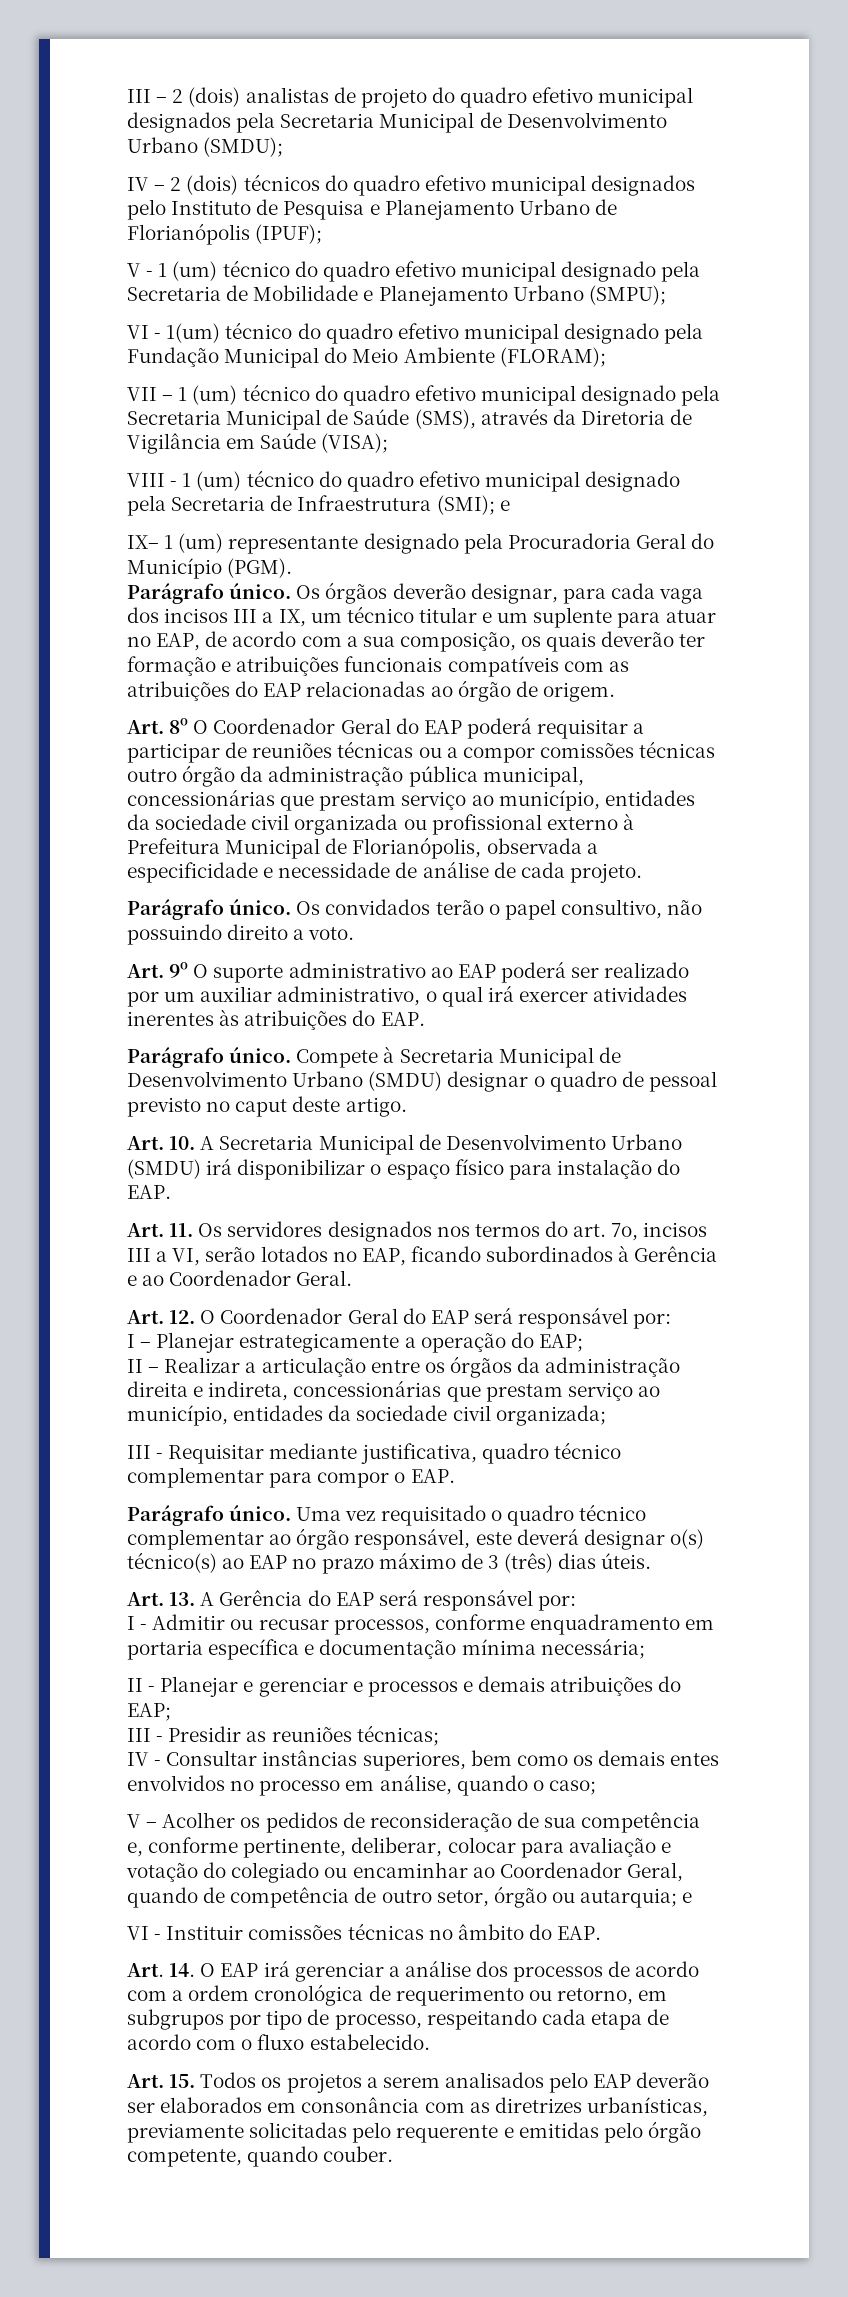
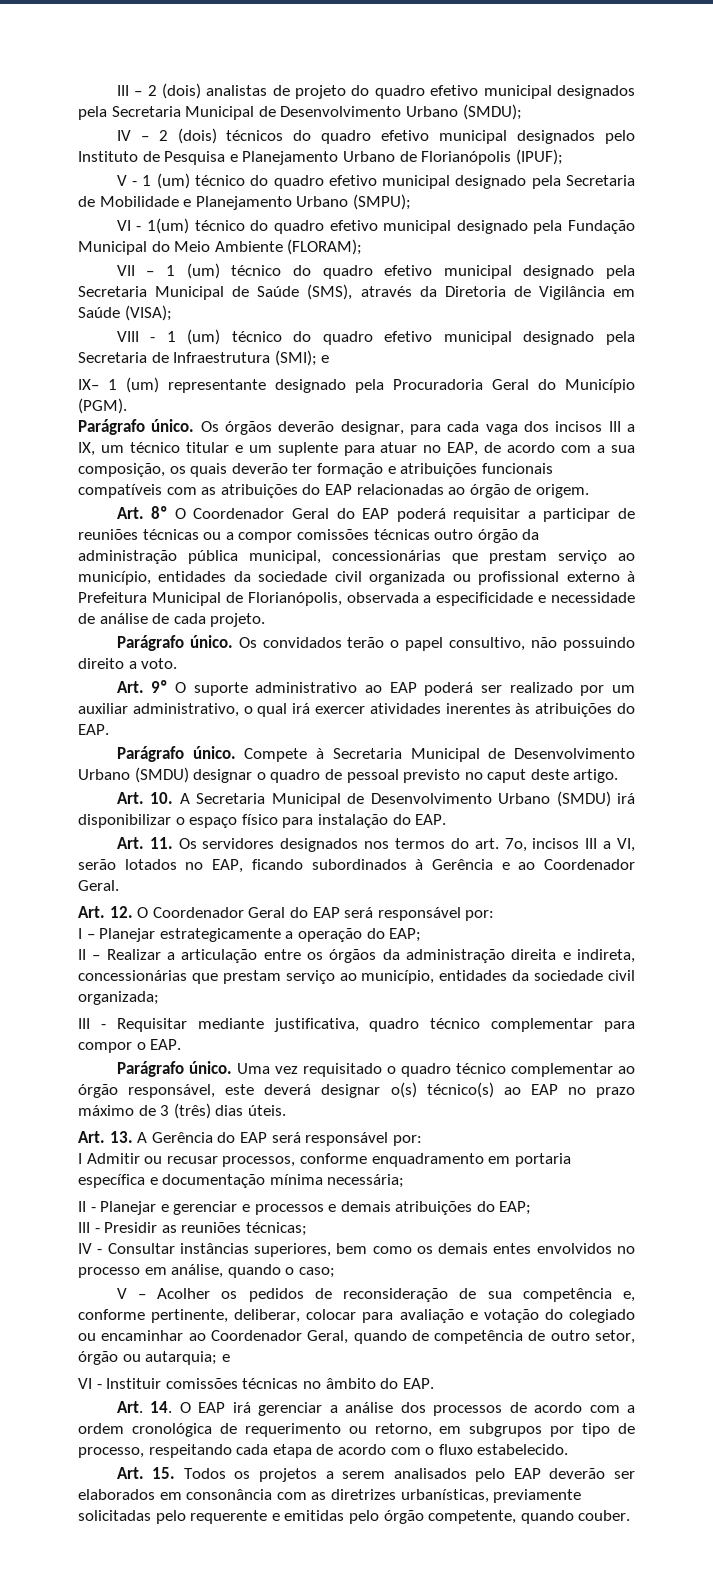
[140,1624,148,1630] - -> (82, 1158) none

